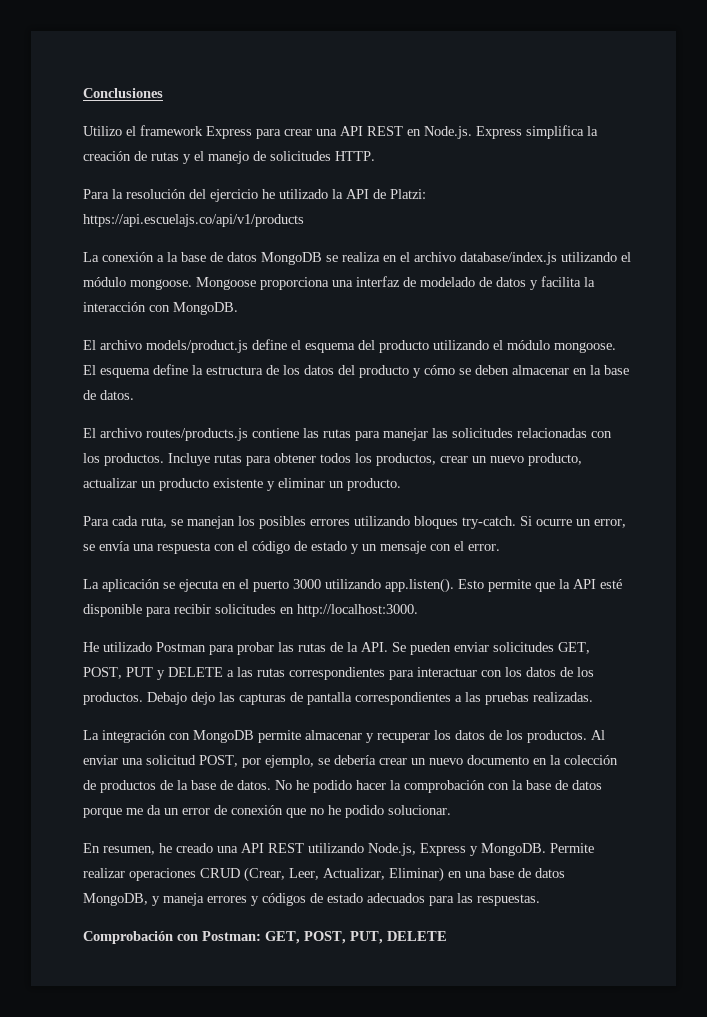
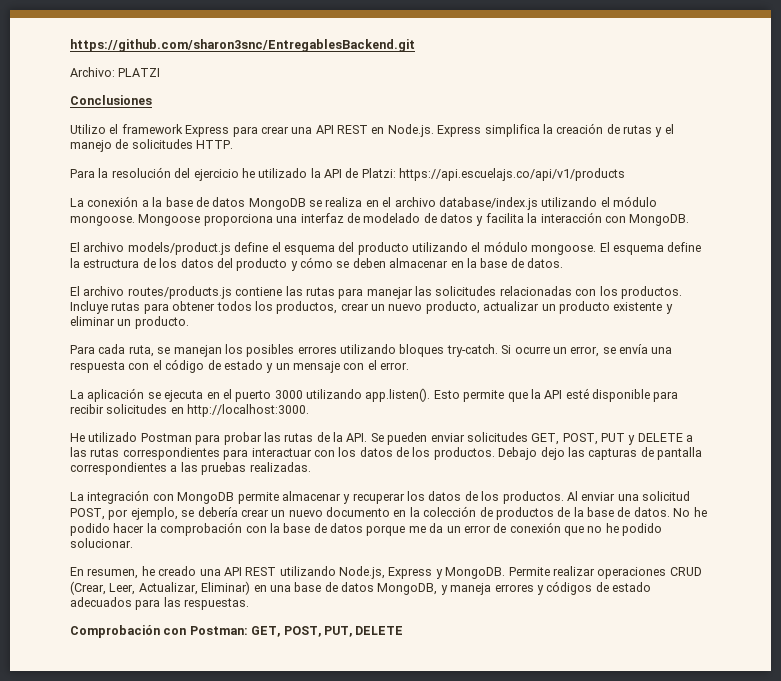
(83, 93) none -> [70,39,415,52] [70,67,161,77] https://github.com/sharon3snc/EntregablesBackend.git // Archivo: PLATZI //

